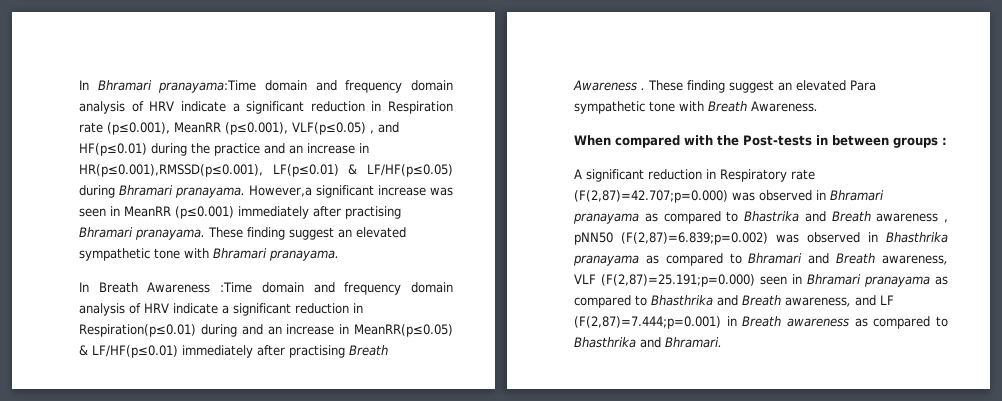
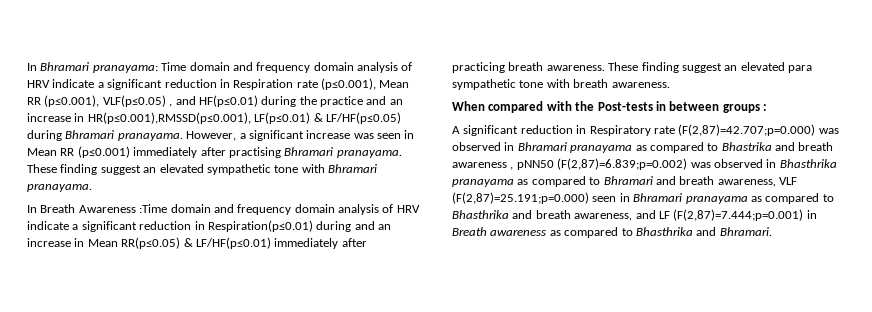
[158,80,257,93] pranayama:Time -> [92,62,187,73] pranayama: Time
[174,122,221,133] MeanRR -> [379,80,410,88] [27,97,41,105] Mean RR
[249,185,312,197] However,a -> [186,131,246,141] However, a
[124,206,171,217] MeanRR -> [27,148,75,156] Mean RR
[354,324,453,337] MeanRR(p≤0.05) -> [87,237,181,249] Mean RR(p≤0.05)
[289,345,388,358] [573,80,876,93] [574,101,818,114] practising Breath Awareness . These finding suggest an elevated Para sympathetic tone with Breath Awareness. -> [452,62,812,73] [452,79,670,90] practicing breath awareness. These finding suggest an elevated para sympathetic tone with breath awareness.
[831,211,871,222] Breath -> [798,142,834,151] breath
[836,253,876,264] Breath -> [679,176,715,185] breath
[742,295,781,306] Breath -> [535,210,571,219] breath

